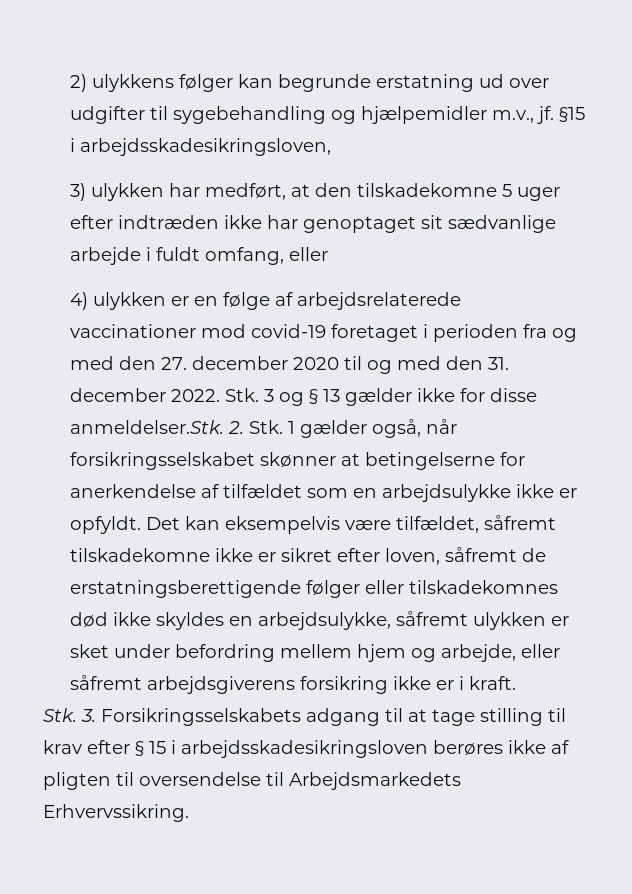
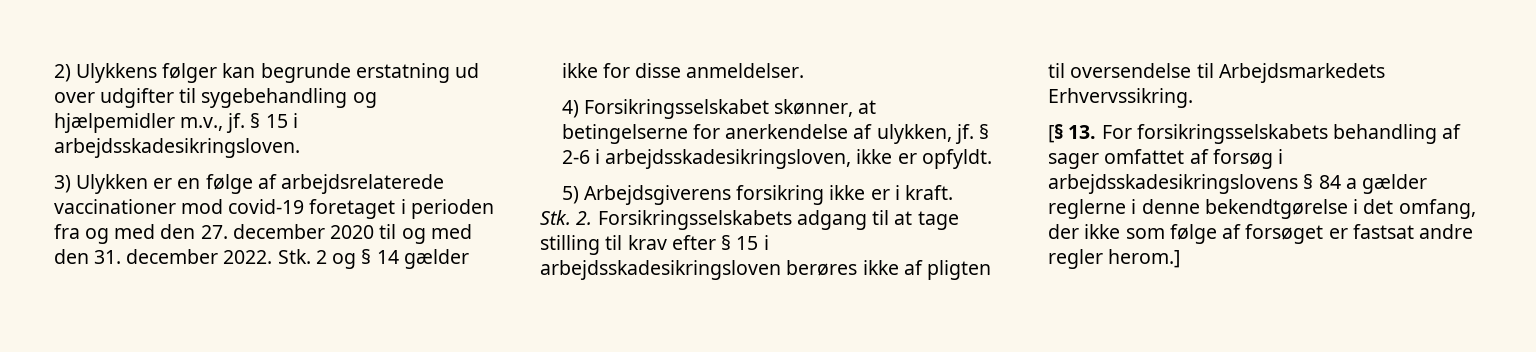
[91,74,174,92] ulykkens -> [75,63,157,83] Ulykkens
[558,107,585,122] [69,138,331,156] [69,183,560,201] [69,215,556,233] [69,247,328,265] [69,292,166,310] §15 i arbejdsskadesikringsloven, // 3) ulykken har medført, at den tilskadekomne 5 uger efter indtræden ikke har genoptaget sit sædvanlige arbejde i fuldt omfang, eller // 4) ulykken -> [250,113,298,128] [53,138,300,158] [53,174,148,194] § 15 i arbejdsskadesikringsloven. // 3) Ulykken
[263,389,274,402] 3 -> [315,250,327,264] 2
[322,389,340,402] 13 -> [376,250,399,264] 14
[69,419,457,438] [69,452,336,470] anmeldelser.Stk. 2. Stk. 1 gælder også, når forsikringsselskabet skønner -> [686,63,805,78] [561,99,854,119] anmeldelser. // 4) Forsikringsselskabet skønner,
[222,484,577,502] [69,515,556,534] [69,547,546,565] [69,580,558,598] [69,611,569,630] [69,644,560,662] [69,675,295,694] tilfældet som en arbejdsulykke ikke er opfyldt. Det kan eksempelvis være tilfældet, såfremt tilskadekomne ikke er sikret efter loven, såfremt de erstatningsberettigende følger eller tilskadekomnes død ikke skyldes en arbejdsulykke, såfremt ulykken er sket under befordring mellem hjem og arbejde, eller såfremt arbejdsgiverens -> [876,124,990,144] [561,149,992,169] [561,185,731,205] ulykken, jf. § 2-6 i arbejdsskadesikringsloven, ikke er opfyldt. // 5) Arbejdsgiverens
[81,709,96,722] 3. -> [576,211,593,225] 2.
(189, 813) none -> [1048,124,1462,144] [1048,149,1284,169] [1048,174,1428,194] [1048,199,1476,219] [1048,224,1474,244] [1048,249,1181,269] // [§ 13. For forsikringsselskabets behandling af sager omfattet af forsøg i arbejdsskadesikringslovens § 84 a gælder reglerne i denne bekendtgørelse i det omfang, der ikke som følge af forsøget er fastsat andre regler herom.]

